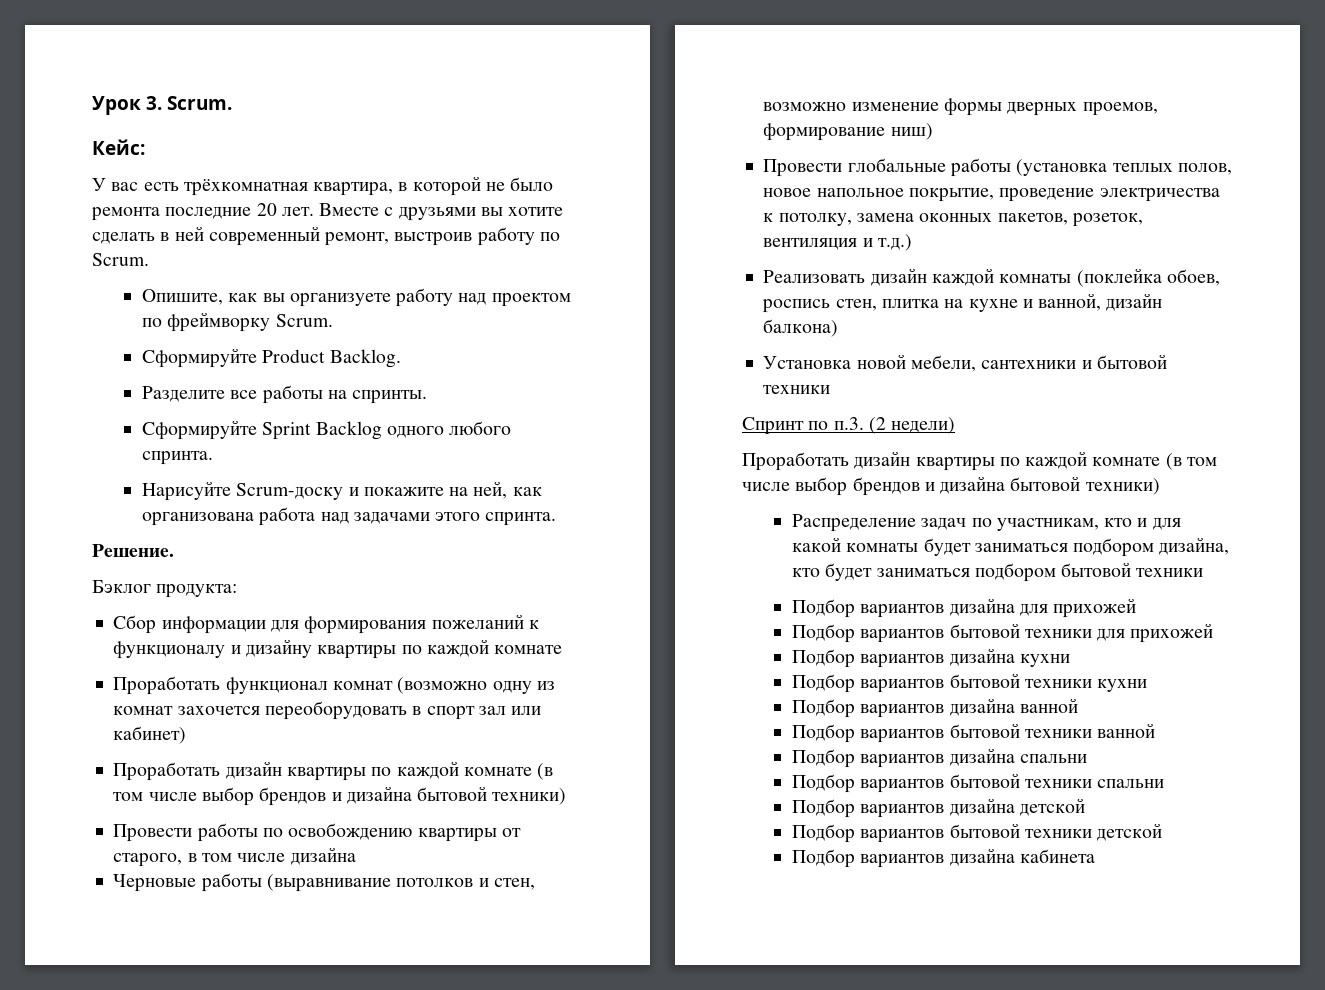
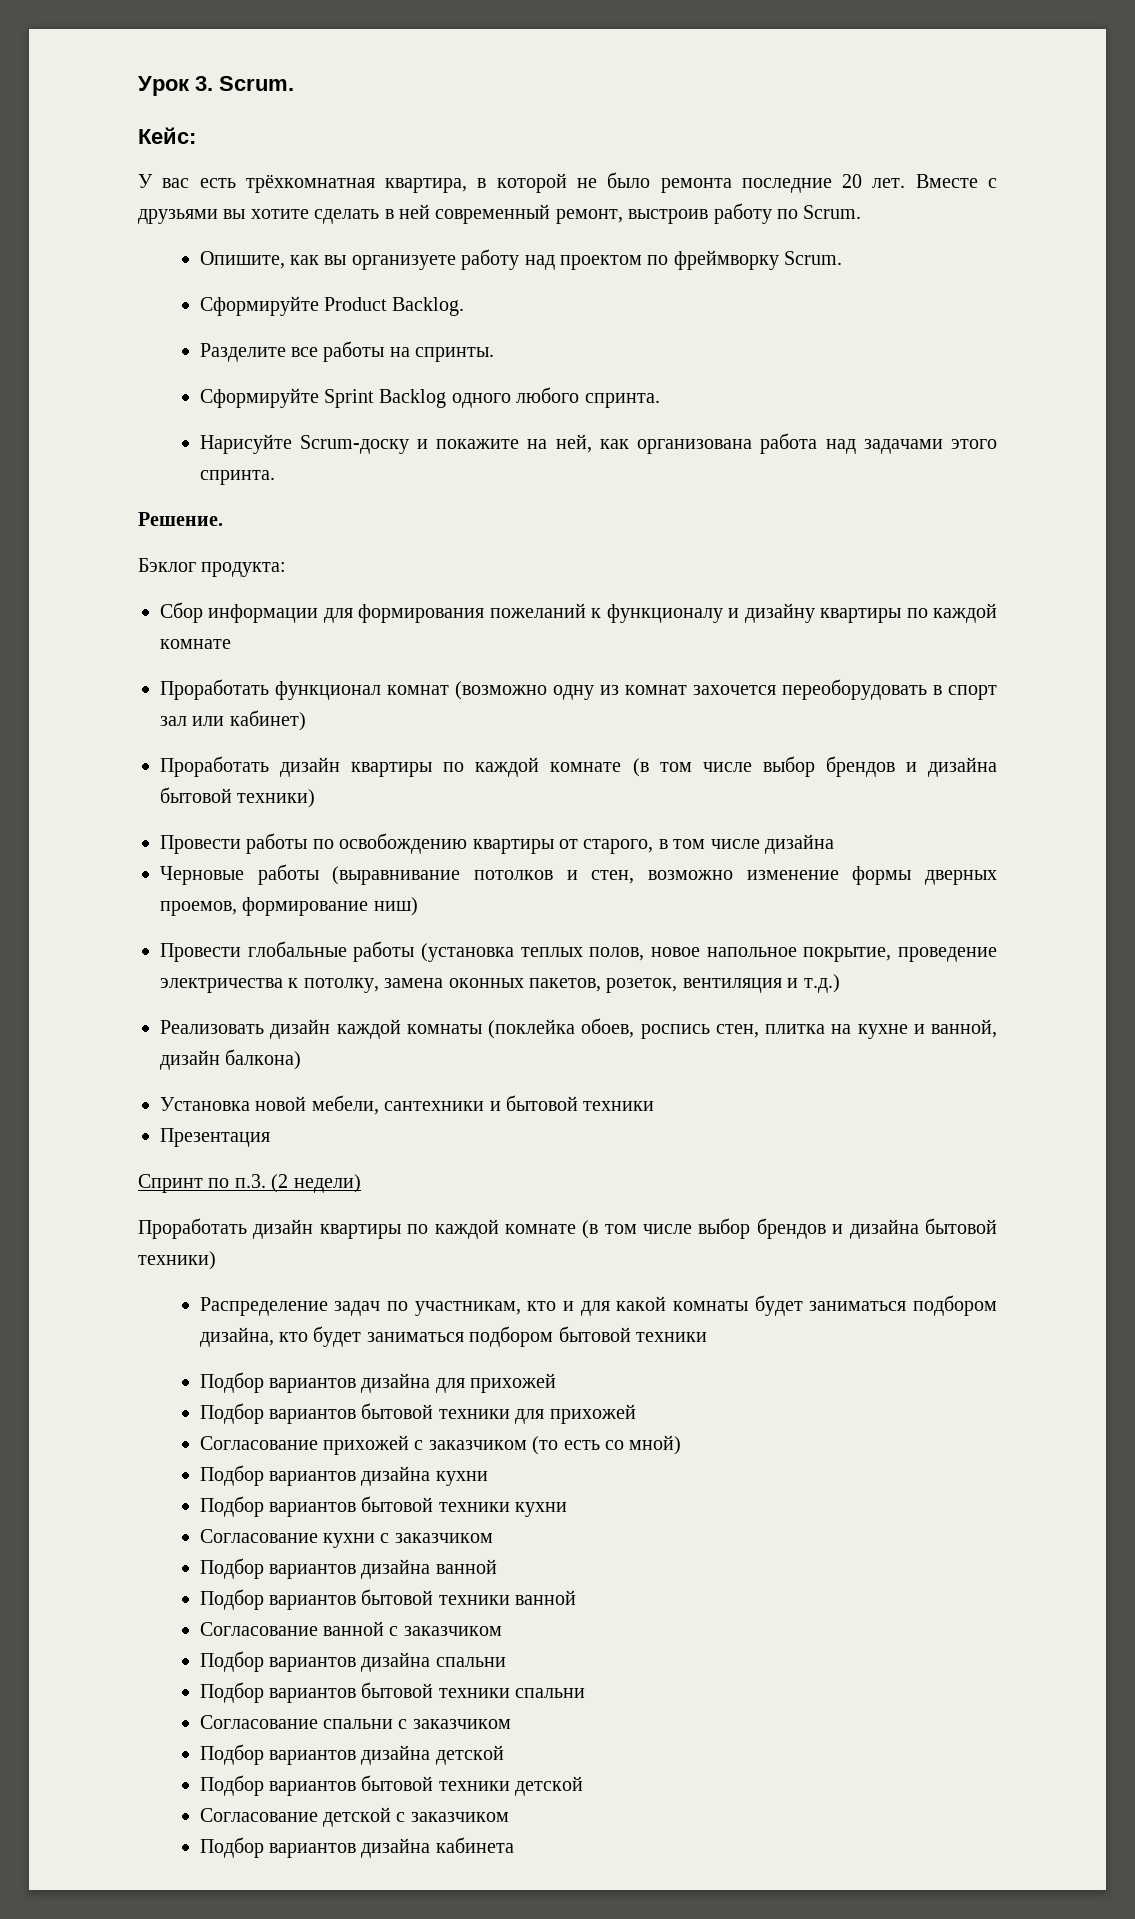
(831, 389) none -> [160,1128,270,1147] // Презентация
(1214, 633) none -> [199,1435,682,1455] // Согласование прихожей с заказчиком (то есть со мной)
(1148, 685) none -> [199,1529,493,1548] // Согласование кухни с заказчиком
(1156, 730) none -> [199,1621,502,1636] // Согласование ванной с заказчиком
(1165, 783) none -> [199,1715,511,1729] // Согласование спальни с заказчиком
(1163, 832) none -> [199,1807,509,1827] // Согласование детской с заказчиком

